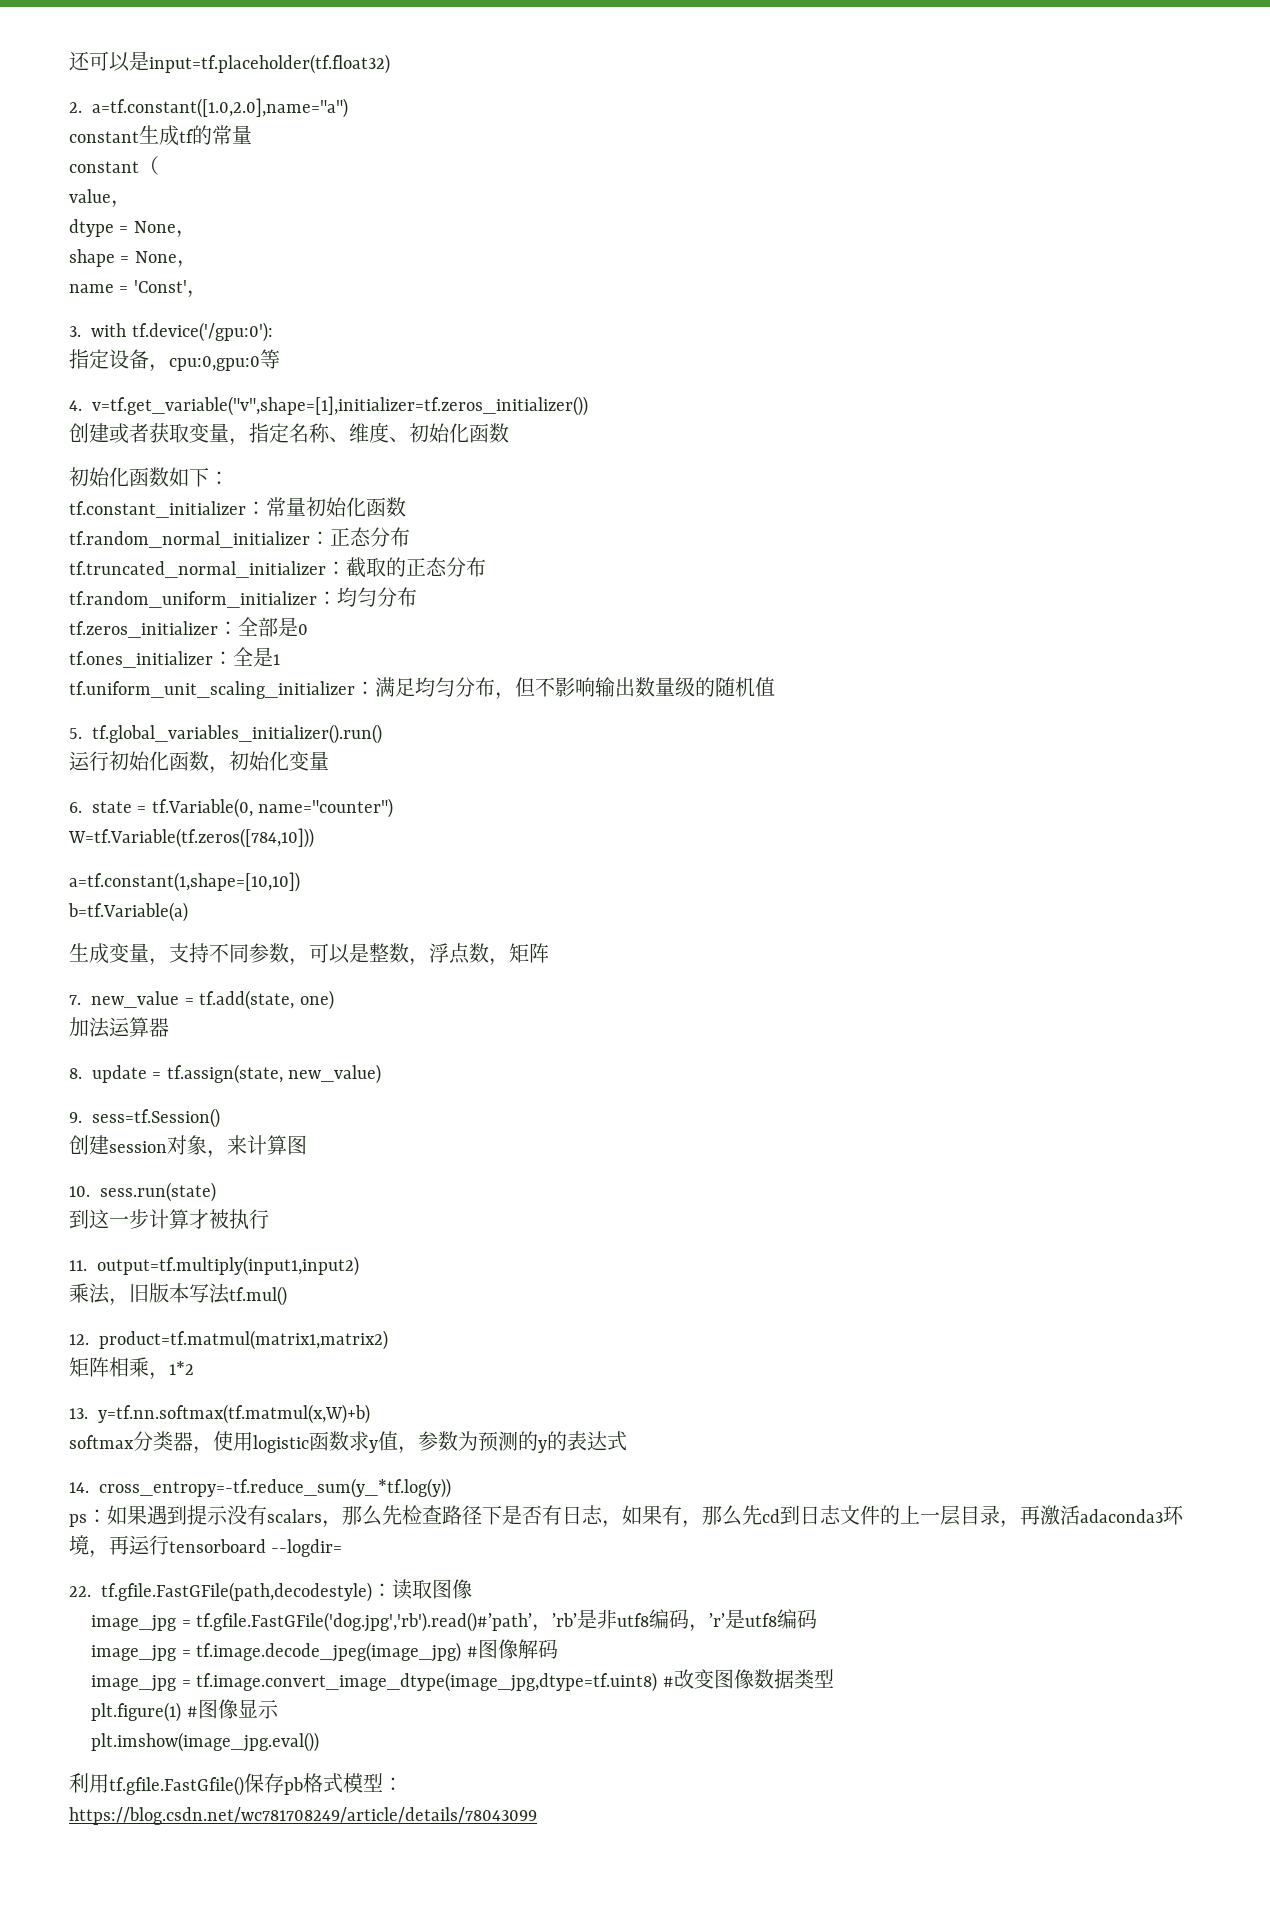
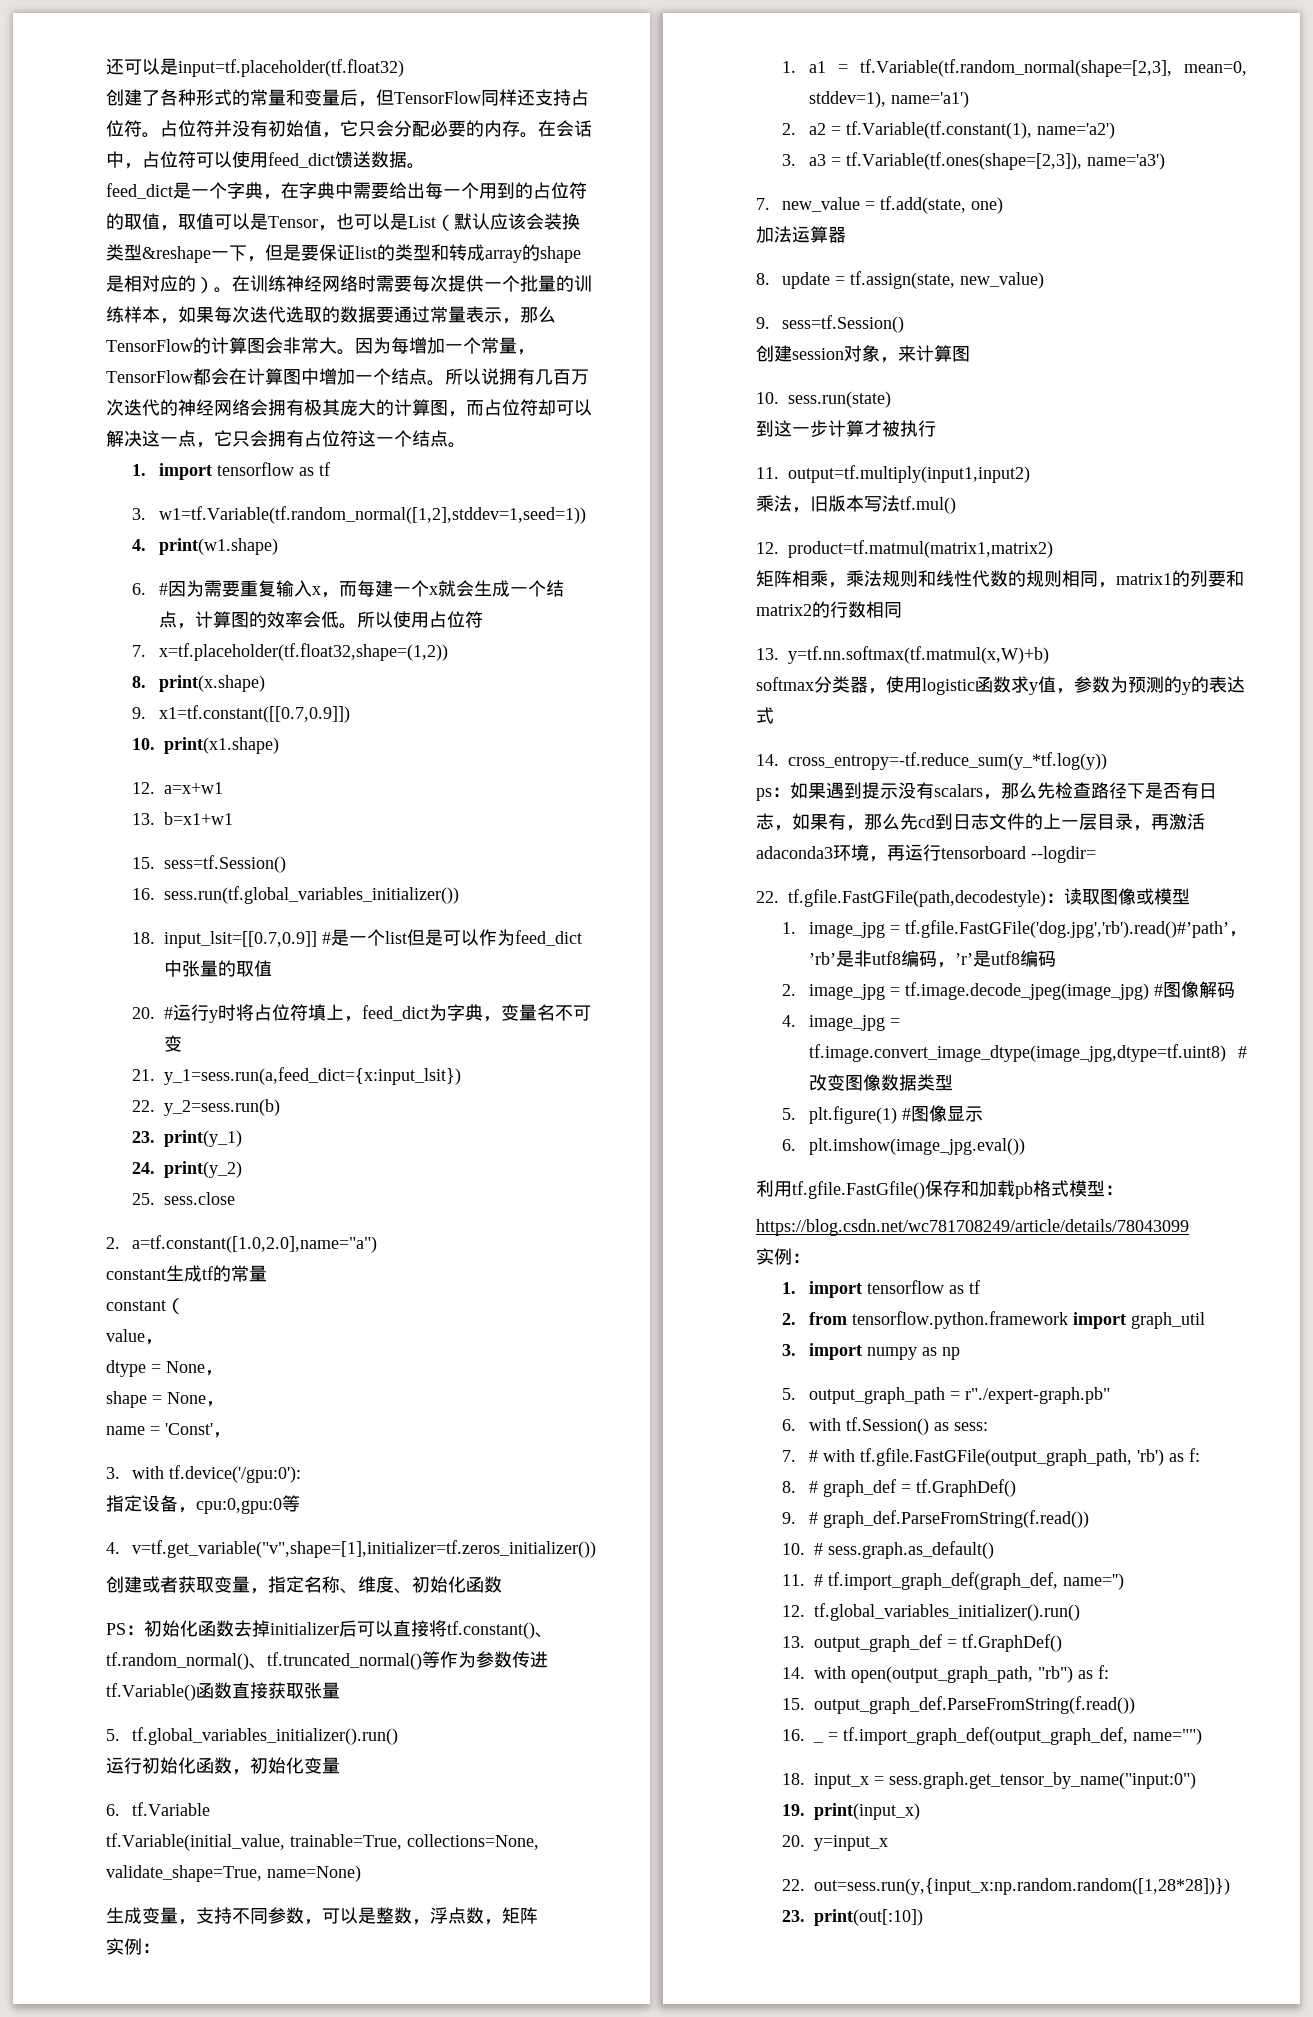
(390, 64) none -> [106,89,589,107] [106,120,592,138] [106,151,425,169] [106,182,587,200] [106,213,580,231] [106,244,581,263] [106,275,592,293] [106,306,556,324] [106,337,535,355] [106,368,589,386] [106,399,592,417] [106,430,466,448] [132,462,330,480] [132,506,586,524] [132,538,278,555] [132,580,564,598] [158,611,483,629] [132,643,448,661] [132,675,265,692] [132,705,350,723] [132,737,280,754] [132,782,224,794] [132,812,234,825] [132,855,287,873] [132,886,460,904] [132,929,583,948] [164,960,273,977] [132,1004,592,1023] [164,1035,183,1052] [132,1067,462,1085] [132,1099,281,1116] [132,1130,243,1147] [132,1161,243,1178] [132,1192,236,1205] // 创建了各种形式的常量和变量后，但TensorFlow同样还支持占位符。占位符并没有初始值，它只会分配必要的内存。在会话中，占位符可以使用feed_dict馈送数据。 // feed_dict是一个字典，在字典中需要给出每一个用到的占位符的取值，取值可以是Tensor，也可以是List（默认应该会装换类型&reshape一下，但是要保证list的类型和转成array的shape是相对应的）。在训练神经网络时需要每次提供一个批量的训练样本，如果每次迭代选取的数据要通过常量表示，那么TensorFlow的计算图会非常大。因为每增加一个常量，TensorFlow都会在计算图中增加一个结点。所以说拥有几百万次迭代的神经网络会拥有极其庞大的计算图，而占位符却可以解决这一点，它只会拥有占位符这一个结点。 // 1. import tensorflow as tf // 3. w1=tf.Variable(tf.random_normal([1,2],stddev=1,seed=1)) // 4. print(w1.shape) // 6. #因为需要重复输入x，而每建一个x就会生成一个结点，计算图的效率会低。所以使用占位符 // 7. x=tf.placeholder(tf.float32,shape=(1,2)) // 8. print(x.shape) // 9. x1=tf.constant([[0.7,0.9]]) // 10. print(x1.shape) // 12. a=x+w1 // 13. b=x1+w1 // 15. sess=tf.Session() // 16. sess.run(tf.global_variables_initializer()) // 18. input_lsit=[[0.7,0.9]] #是一个list但是可以作为feed_dict中张量的取值 // 20. #运行y时将占位符填上，feed_dict为字典，变量名不可变 // 21. y_1=sess.run(a,feed_dict={x:input_lsit}) // 22. y_2=sess.run(b) // 23. print(y_1) // 24. print(y_2) // 25. sess.close
[69,467,229,487] [69,497,406,518] [69,527,410,548] [69,557,486,578] [69,587,417,608] [69,617,308,638] [69,647,280,668] [69,677,775,700] 初始化函数如下： // tf.constant_initializer：常量初始化函数 // tf.random_normal_initializer：正态分布 // tf.truncated_normal_initializer：截取的正态分布 // tf.random_uniform_initializer：均匀分布 // tf.zeros_initializer：全部是0 // tf.ones_initializer：全是1 // tf.uniform_unit_scaling_initializer：满足均匀分布，但不影响输出数量级的随机值 -> [106,1620,553,1639] [106,1651,548,1670] [106,1682,340,1701] PS：初始化函数去掉initializer后可以直接将tf.constant()、tf.random_normal()、tf.truncated_normal()等作为参数传进tf.Variable()函数直接获取张量
[92,798,394,818] [68,828,314,848] [69,872,300,892] [68,902,188,922] state = tf.Variable(0, name="counter") // W=tf.Variable(tf.zeros([784,10])) // a=tf.constant(1,shape=[10,10]) // b=tf.Variable(a) -> [132,1802,211,1816] [106,1833,539,1851] [106,1865,361,1882] tf.Variable // tf.Variable(initial_value, trainable=True, collections=None, validate_shape=True, name=None)
(549, 953) none -> [106,1938,160,1955] [782,59,1247,77] [808,91,969,108] [782,121,1115,139] [782,152,1165,170] // 实例： // 1. a1 = tf.Variable(tf.random_normal(shape=[2,3], mean=0, stddev=1), name='a1') // 2. a2 = tf.Variable(tf.constant(1), name='a2') // 3. a3 = tf.Variable(tf.ones(shape=[2,3]), name='a3')
[169,1361,194,1375] 1*2 -> [846,570,1244,588] [756,601,902,618] 乘法规则和线性代数的规则相同，matrix1的列要和matrix2的行数相同
(472, 1589) // -> [1136,888,1190,905] [782,922,797,934] 或模型 // 1.
(818, 1619) none -> [782,984,797,996] 2.
(558, 1649) none -> [782,1015,797,1027] 4.
(834, 1678) none -> [782,1108,797,1120] 5.
(279, 1709) none -> [782,1139,797,1151] 6.
(284, 1783) none -> [961,1180,1015,1197] 和加载
(537, 1816) none -> [756,1248,810,1265] [782,1280,980,1298] [782,1311,1205,1329] [782,1343,960,1360] [782,1387,1110,1404] [782,1417,988,1435] [782,1448,1200,1466] [782,1479,1016,1497] [782,1510,1089,1528] [782,1541,995,1559] [782,1572,1125,1590] [782,1603,1081,1621] [782,1634,1063,1652] [782,1665,1110,1683] [782,1696,1136,1714] [782,1729,806,1741] [813,1741,825,1743] [828,1727,1203,1745] [782,1772,1197,1789] [782,1803,921,1820] [782,1835,889,1851] [782,1878,1231,1895] [782,1909,924,1926] // 实例： // 1. import tensorflow as tf // 2. from tensorflow.python.framework import graph_util // 3. import numpy as np // 5. output_graph_path = r"./expert-graph.pb" // 6. with tf.Session() as sess: // 7. # with tf.gfile.FastGFile(output_graph_path, 'rb') as f: // 8. # graph_def = tf.GraphDef() // 9. # graph_def.ParseFromString(f.read()) // 10. # sess.graph.as_default() // 11. # tf.import_graph_def(graph_def, name='') // 12. tf.global_variables_initializer().run() // 13. output_graph_def = tf.GraphDef() // 14. with open(output_graph_path, "rb") as f: // 15. output_graph_def.ParseFromString(f.read()) // 16. _ = tf.import_graph_def(output_graph_def, name="") // 18. input_x = sess.graph.get_tensor_by_name("input:0") // 19. print(input_x) // 20. y=input_x // 22. out=sess.run(y,{input_x:np.random.random([1,28*28])}) // 23. print(out[:10])

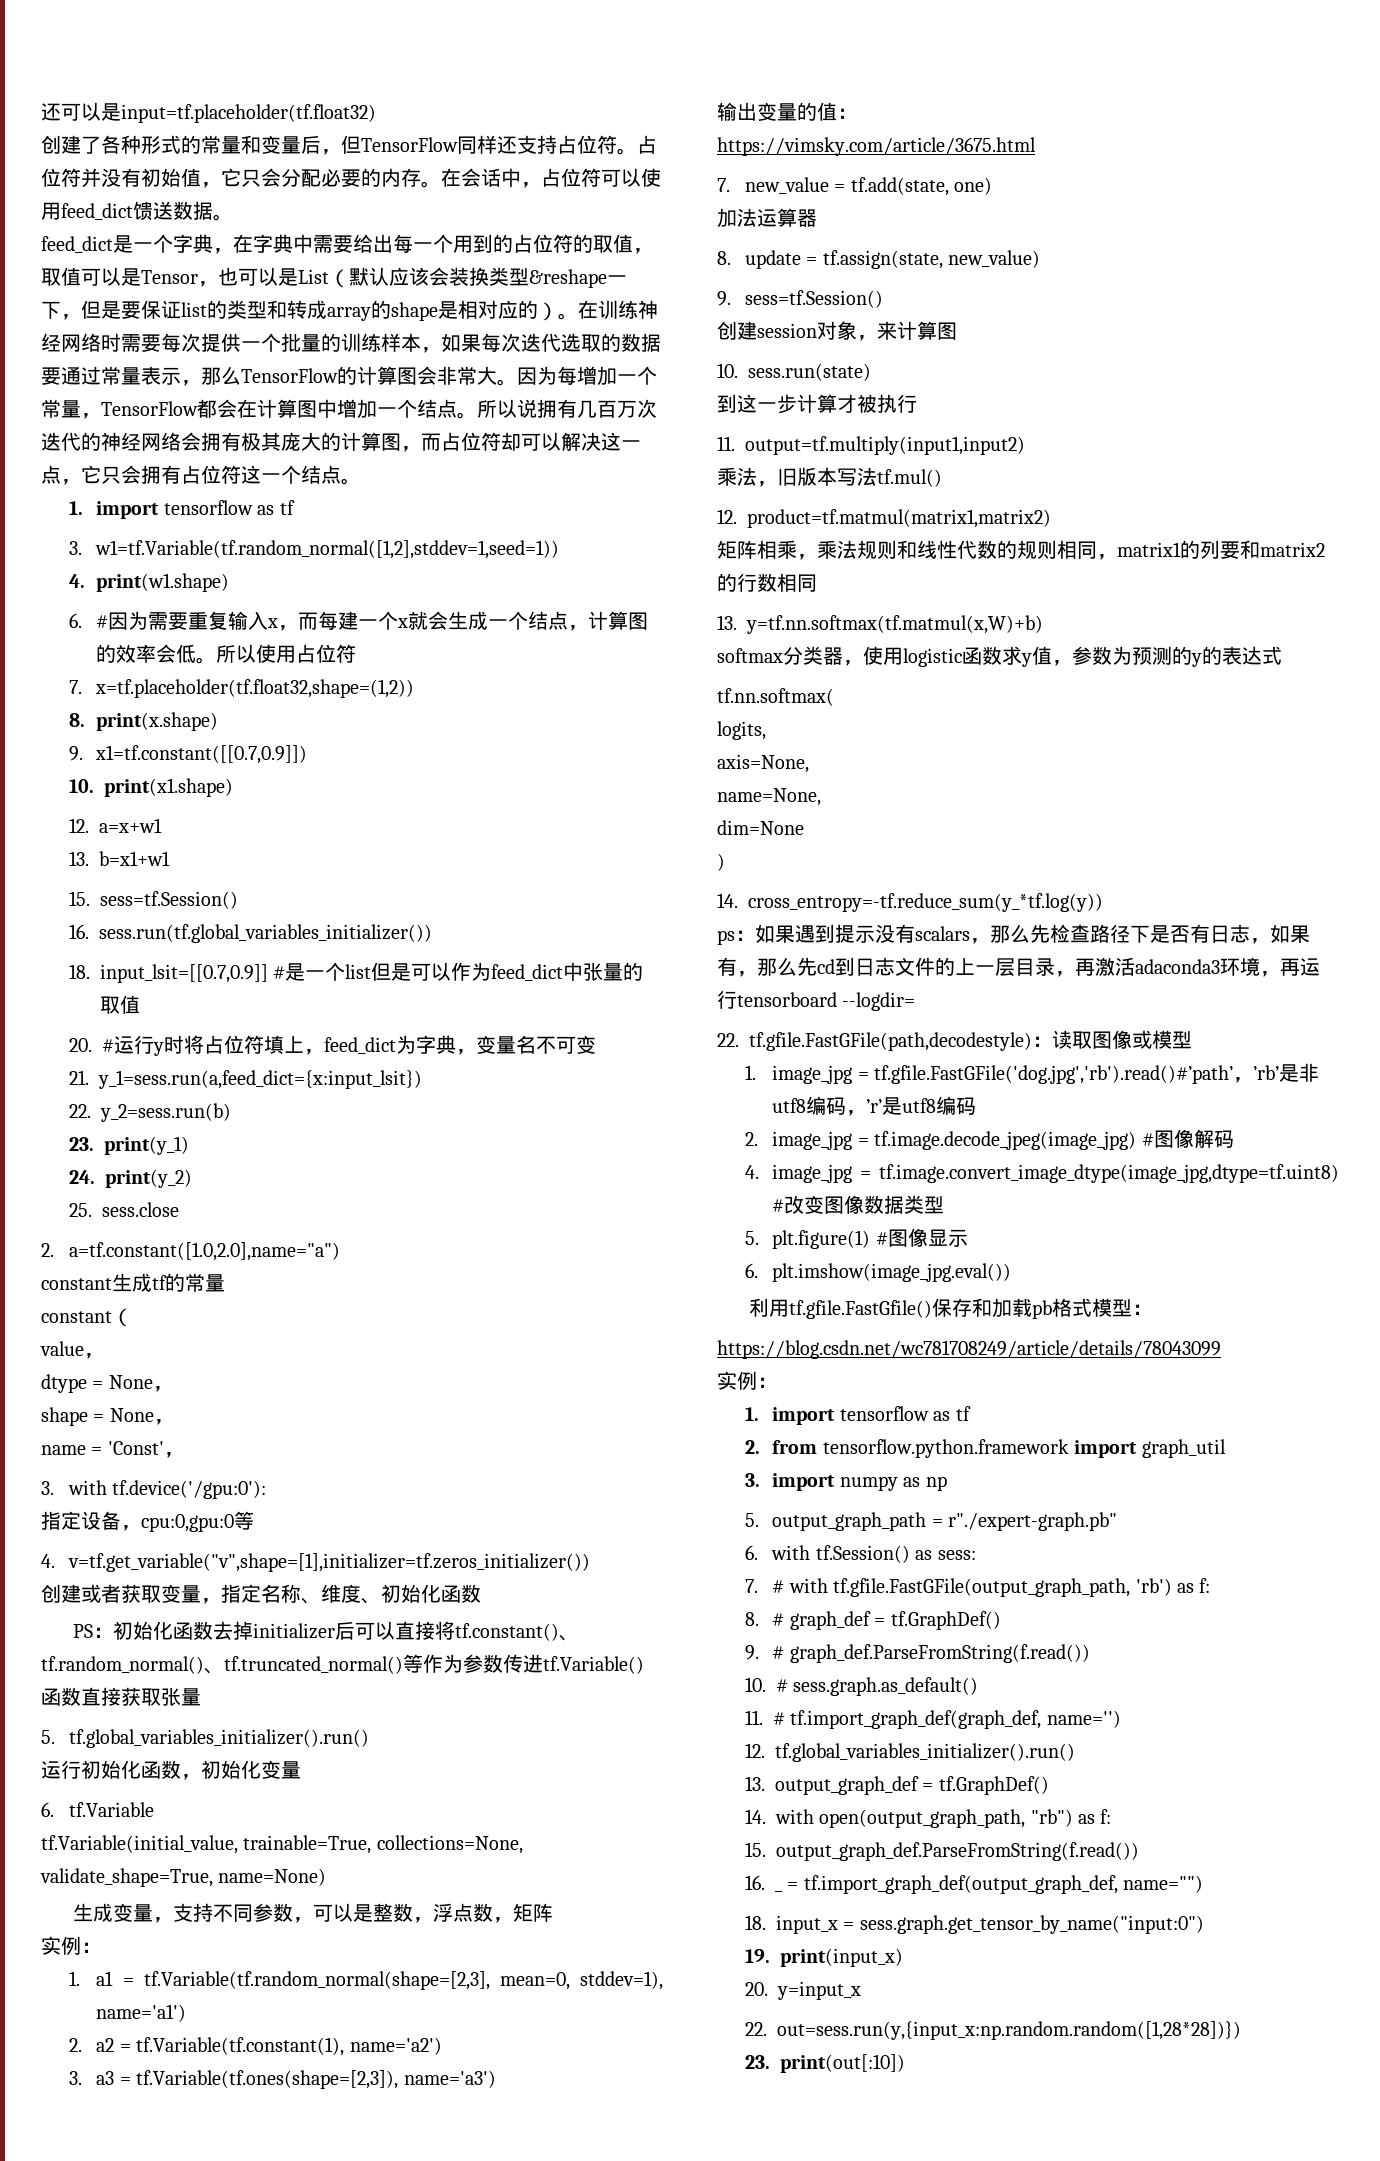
(1165, 161) none -> [717,102,857,121] [717,137,1036,156] // 输出变量的值： // https://vimsky.com/article/3675.html
(774, 715) none -> [717,688,834,706] [717,721,766,740] [717,754,809,773] [717,788,821,806] [717,820,804,835] [717,853,725,871] // tf.nn.softmax( // logits, // axis=None, // name=None, // dim=None // )

